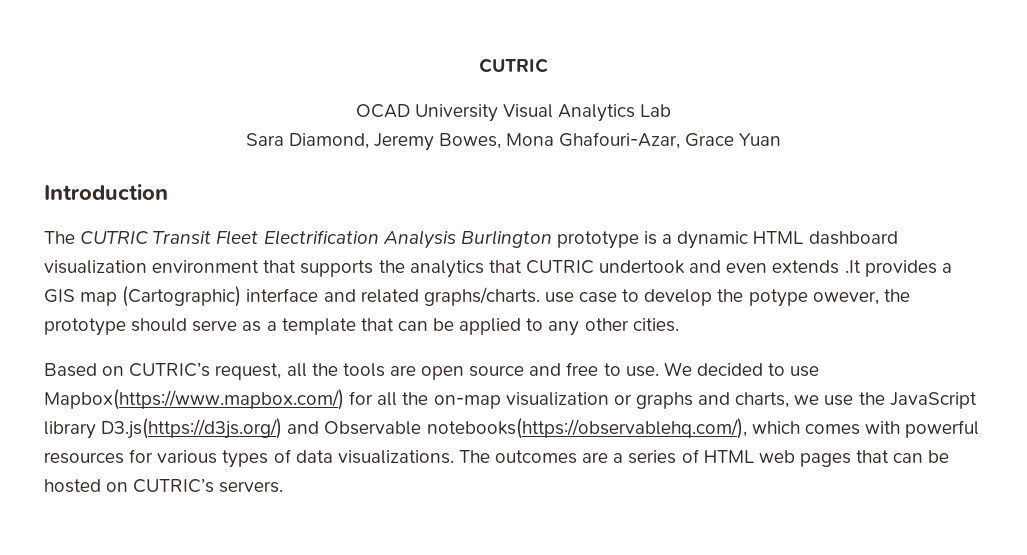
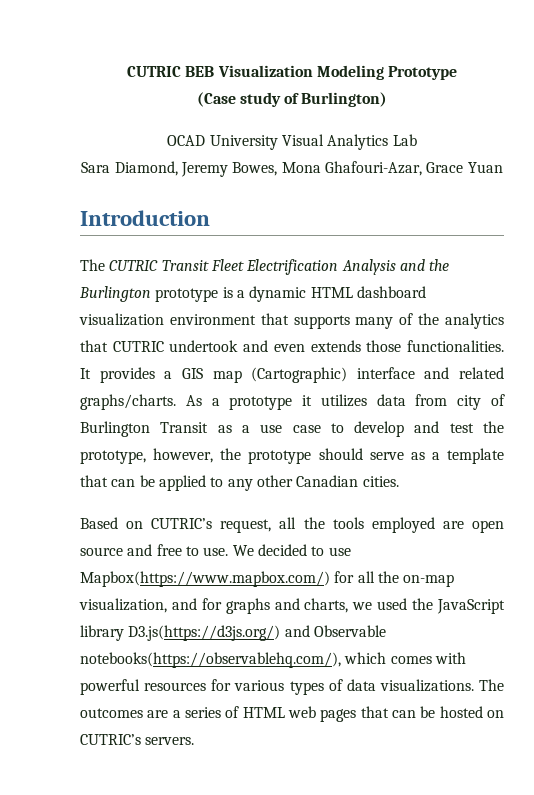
[479,58,548,73] CUTRIC -> [126,65,458,80] [196,92,388,107] CUTRIC BEB Visualization Modeling Prototype // (Case study of Burlington)
(456, 239) none -> [399,259,450,271] and the
(374, 268) none -> [355,313,414,329] many of
[844,260,861,273] .It -> [366,340,505,352] [80,368,91,379] those functionalities. It
[544,289,879,307] use case to develop the potype owever, -> [185,394,505,410] [80,421,505,437] [80,448,214,464] As a prototype it utilizes data from city of Burlington Transit as a use case to develop and test the prototype, however,
(629, 324) none -> [296,475,359,487] Canadian
(385, 370) none -> [371,517,435,533] employed
[505,392,632,406] visualization or -> [79,598,222,613] visualization, and for
[824,395,854,406] use -> [377,598,408,610] used

